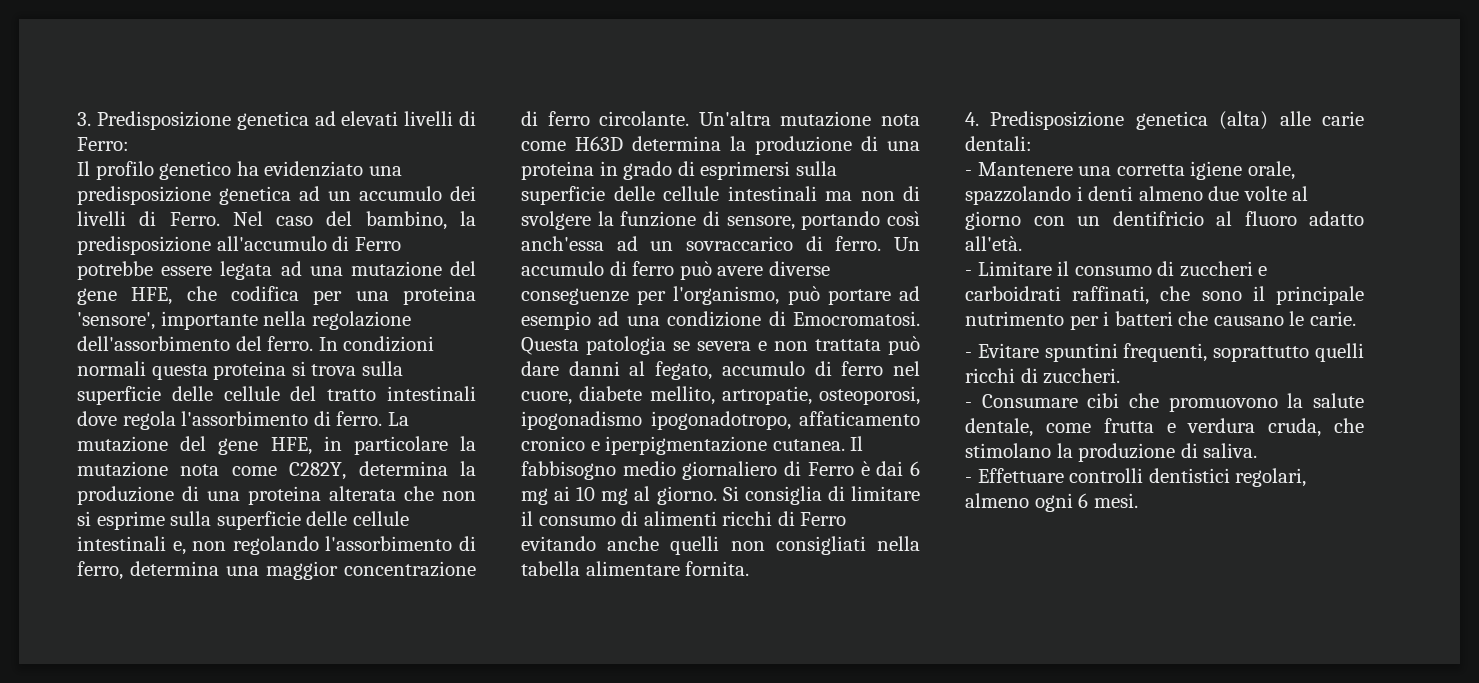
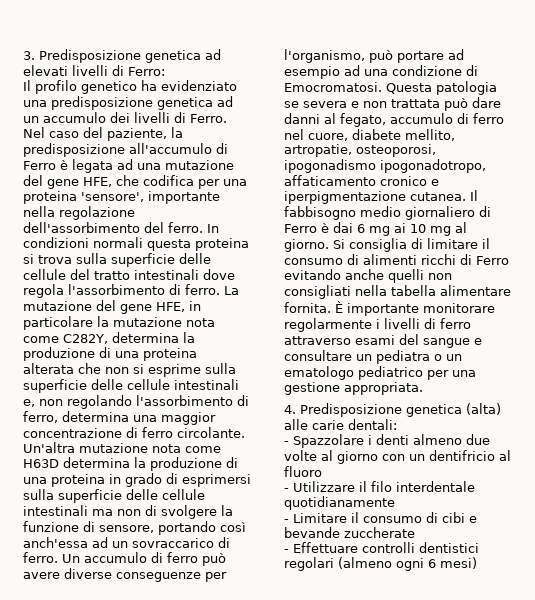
[365,211,447,230] bambino, -> [107,128,167,141] paziente,
[77,261,213,280] potrebbe essere -> [60,160,68,170] è
(750, 568) none -> [335,301,495,316] [284,318,471,332] [284,334,482,348] [284,350,462,364] [284,366,476,380] [284,382,423,395] È importante monitorare regolarmente i livelli di ferro attraverso esami del sangue e consultare un pediatra o un ematologo pediatrico per una gestione appropriata.
[977,161,1295,180] [965,186,1071,205] Mantenere una corretta igiene orale, spazzolando -> [293,434,364,448] Spazzolare
[1309,211,1364,226] [965,236,1022,251] adatto all'età. -> [284,481,475,492] [284,496,395,510] // - Utilizzare il filo interdentale quotidianamente
[1179,261,1268,277] [965,286,1364,305] [965,311,1356,330] [965,343,1364,362] [965,368,1121,384] [965,393,1364,412] [965,418,1364,437] [965,443,1258,462] zuccheri e carboidrati raffinati, che sono il principale nutrimento per i batteri che causano le carie. // - Evitare spuntini frequenti, soprattutto quelli ricchi di zuccheri. // - Consumare cibi che promuovono la salute dentale, come frutta e verdura cruda, che stimolano la produzione di saliva. -> [442,512,477,523] [284,527,415,538] cibi e bevande zuccherate
[1235,468,1307,487] [965,493,1029,508] regolari, almeno -> [284,557,392,571] regolari (almeno
[1093,493,1138,508] mesi. -> [440,557,477,569] mesi)

